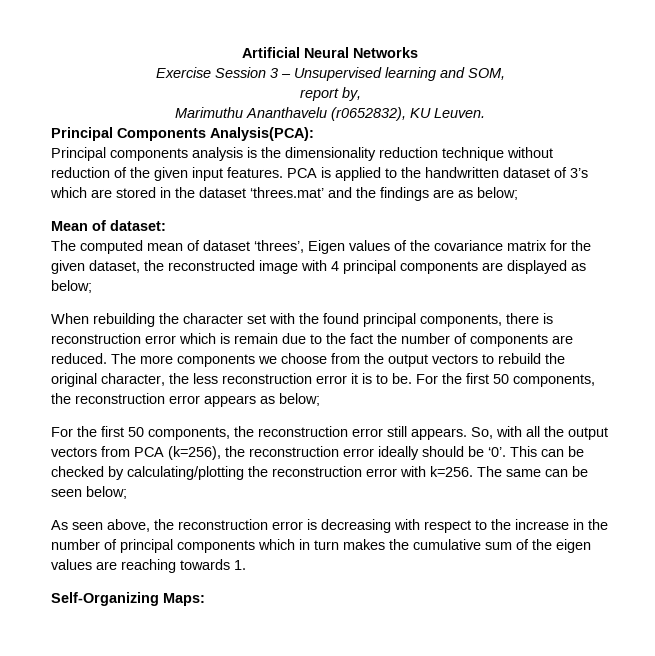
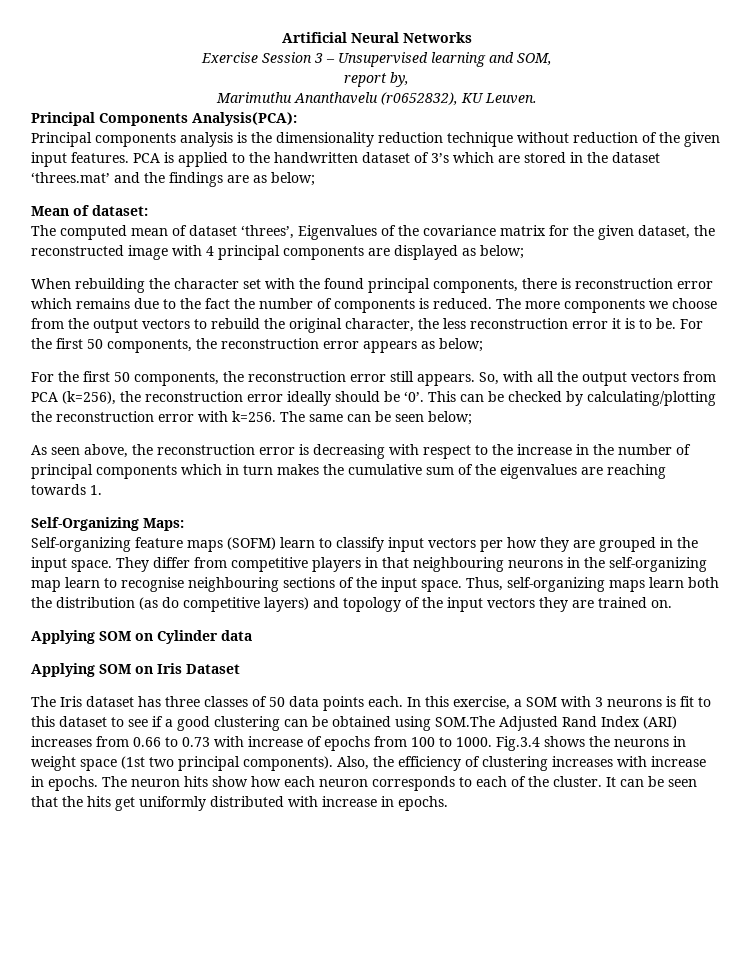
[308,240,390,254] Eigen values -> [298,225,377,240] Eigenvalues
[220,333,278,344] is remain -> [76,298,130,309] remains
[552,335,573,344] are -> [419,298,429,309] is
[556,539,591,553] [51,559,92,570] eigen values -> [500,464,577,479] eigenvalues
(205, 599) none -> [31,537,698,552] [31,557,707,572] [31,577,719,592] [31,597,672,612] [31,630,252,644] [31,663,240,677] [31,696,711,711] [31,716,677,731] [31,736,686,751] [31,756,706,771] [31,776,697,791] [31,796,448,811] // Self-organizing feature maps (SOFM) learn to classify input vectors per how they are grouped in the input space. They differ from competitive players in that neighbouring neurons in the self-organizing map learn to recognise neighbouring sections of the input space. Thus, self-organizing maps learn both the distribution (as do competitive layers) and topology of the input vectors they are trained on. // Applying SOM on Cylinder data // Applying SOM on Iris Dataset // The Iris dataset has three classes of 50 data points each. In this exercise, a SOM with 3 neurons is fit to this dataset to see if a good clustering can be obtained using SOM.The Adjusted Rand Index (ARI) increases from 0.66 to 0.73 with increase of epochs from 100 to 1000. Fig.3.4 shows the neurons in weight space (1st two principal components). Also, the efficiency of clustering increases with increase in epochs. The neuron hits show how each neuron corresponds to each of the cluster. It can be seen that the hits get uniformly distributed with increase in epochs.

